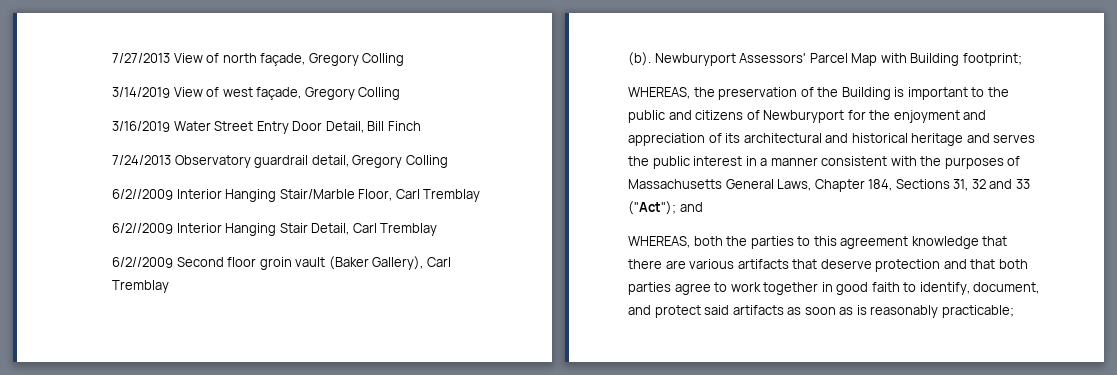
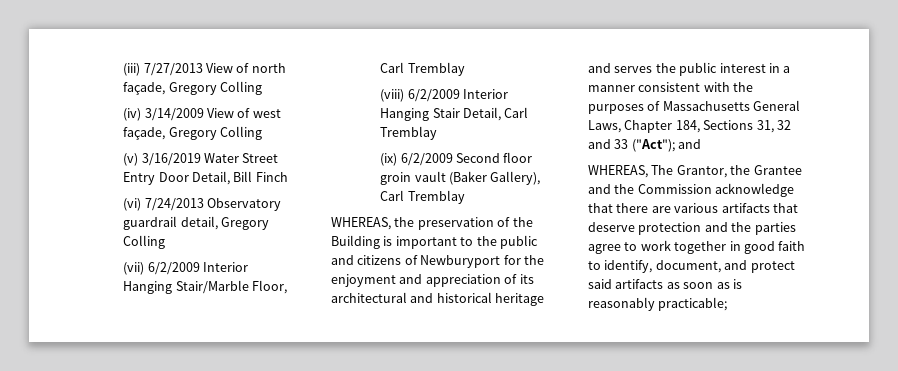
(112, 58) none -> [123,63,141,76] (iii)
[112,87,171,98] 3/14/2019 -> [123,108,204,121] (iv) 3/14/2009
(401, 93) none -> [123,153,139,166] (v)
(421, 126) none -> [123,198,142,211] (vi)
[112,189,174,200] 6/2//2009 -> [123,262,200,275] (vii) 6/2/2009
[112,223,174,234] 6/2//2009 -> [380,89,460,102] (viii) 6/2/2009
[112,257,174,268] 6/2//2009 -> [380,153,453,166] (ix) 6/2/2009
[628,52,1022,66] // (b). Newburyport Assessors' Parcel Map with Building footprint; -> (465, 197) none
[693,236,979,249] both the parties to this agreement knowledge -> [651,165,802,178] [588,183,795,197] The Grantor, the Grantee and the Commission acknowledge
[970,259,1028,269] that both -> [731,222,752,232] the

